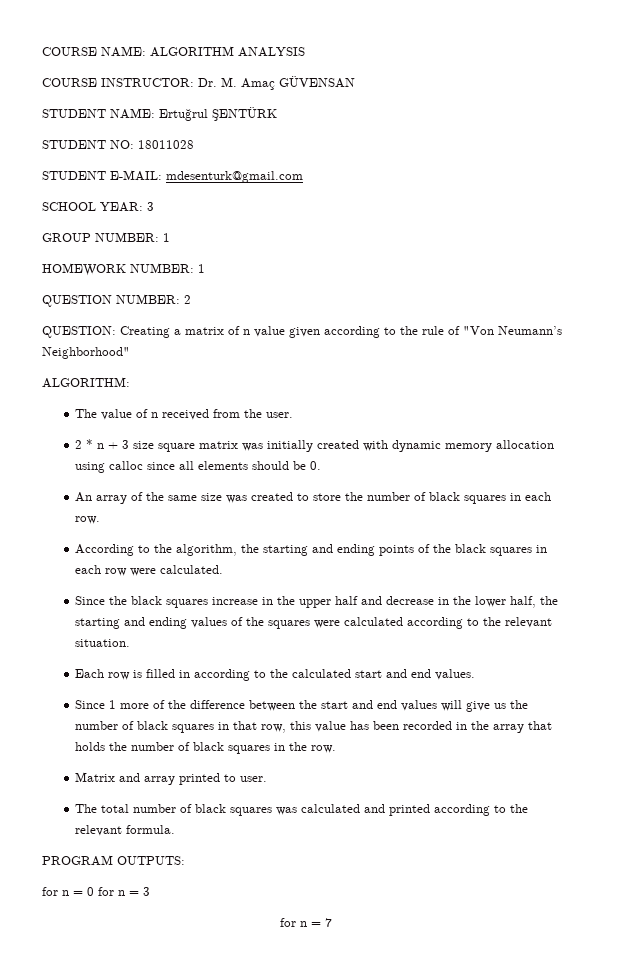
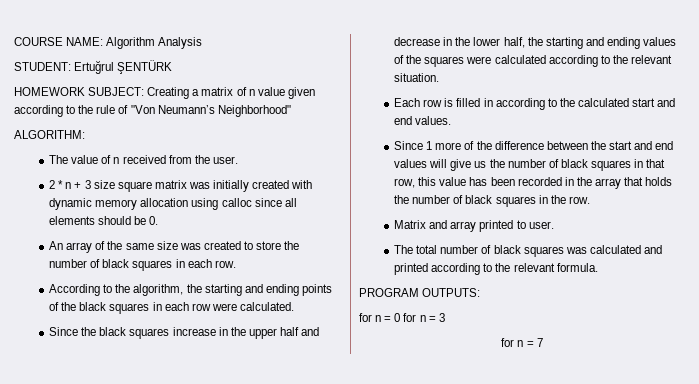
[150,46,305,57] [42,76,355,90] [42,107,277,121] [42,140,194,149] [42,170,303,183] [42,202,154,212] [42,232,170,242] [42,263,205,276] [42,294,191,307] [42,326,116,338] ALGORITHM ANALYSIS // COURSE INSTRUCTOR: Dr. M. Amaç GÜVENSAN // STUDENT NAME: Ertuğrul ŞENTÜRK // STUDENT NO: 18011028 // STUDENT E-MAIL: mdesenturk@gmail.com // SCHOOL YEAR: 3 // GROUP NUMBER: 1 // HOMEWORK NUMBER: 1 // QUESTION NUMBER: 2 // QUESTION: -> [106,37,203,49] [14,60,173,74] [14,87,145,96] Algorithm Analysis // STUDENT: Ertuğrul ŞENTÜRK // HOMEWORK SUBJECT:

